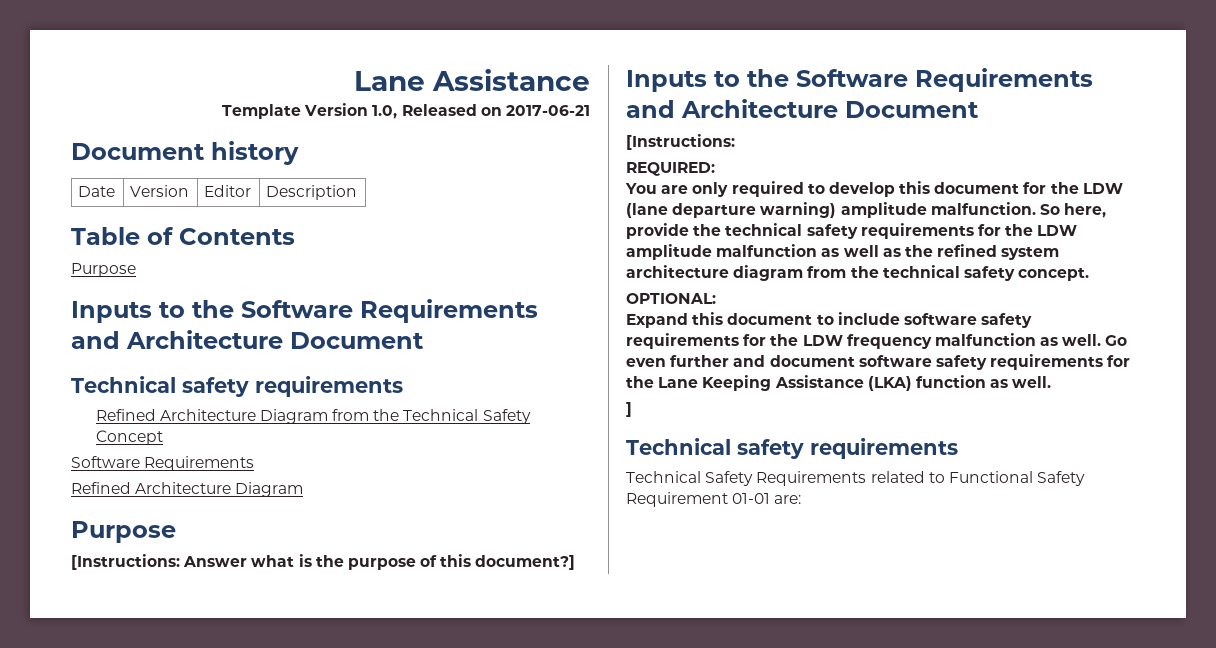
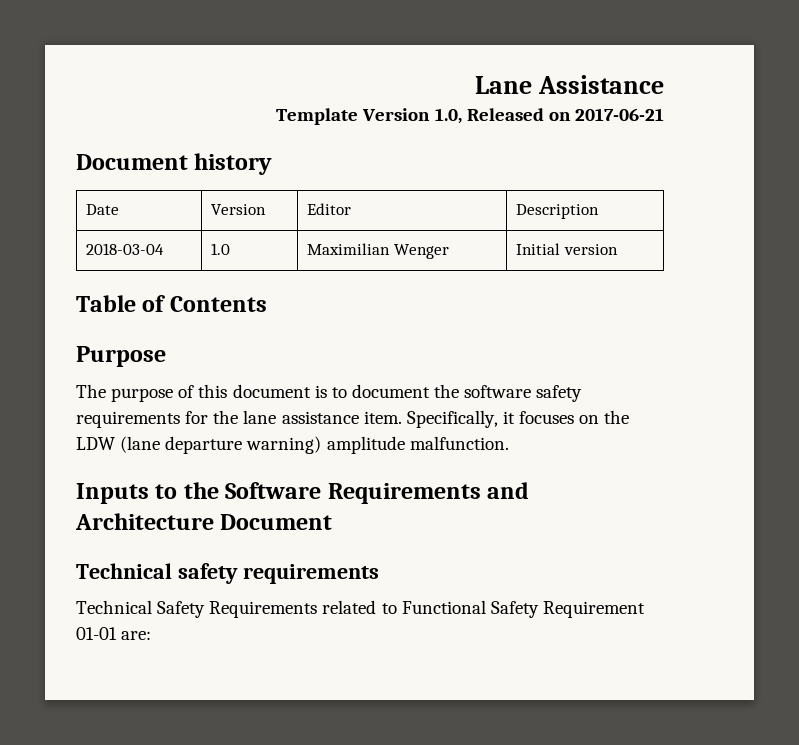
[71,227,295,245] [71,263,136,277] // Table of Contents // Purpose -> [86,243,165,255] [211,243,231,255] [307,243,449,259] [516,243,618,255] [76,295,267,312] [76,346,166,367] [76,384,583,402] [76,410,630,428] [76,436,509,454] // 2018-03-04 | 1.0 | Maximilian Wenger | Initial version // Table of Contents // Purpose // The purpose of this document is to document the software safety requirements for the lane assistance item. Specifically, it focuses on the LDW (lane departure warning) amplitude malfunction.
[95,409,531,424] [95,430,163,445] [71,456,255,471] [71,482,304,497] [71,521,176,543] [71,554,576,570] [626,68,1093,92] [626,99,979,118] [626,134,735,150] [626,162,715,176] [625,181,1123,197] [626,202,1107,218] [626,223,1078,239] [626,244,1060,260] [626,265,1090,281] [626,293,716,304] [626,312,1033,328] [626,333,1128,349] [626,354,1131,370] [626,375,1052,391] [626,402,632,417] [626,438,958,459] // Refined Architecture Diagram from the Technical Safety Concept // Software Requirements // Refined Architecture Diagram // Purpose // [Instructions: Answer what is the purpose of this document?] // Inputs to the Software Requirements and Architecture Document // [Instructions: // REQUIRED: // You are only required to develop this document for the LDW (lane departure warning) amplitude malfunction. So here, provide the technical safety requirements for the LDW amplitude malfunction as well as the refined system architecture diagram from the technical safety concept. // OPTIONAL: // Expand this document to include software safety requirements for the LDW frequency malfunction as well. Go even further and document software safety requirements for the Lane Keeping Assistance (LKA) function as well. // ] // Technical safety requirements -> (379, 574) none

